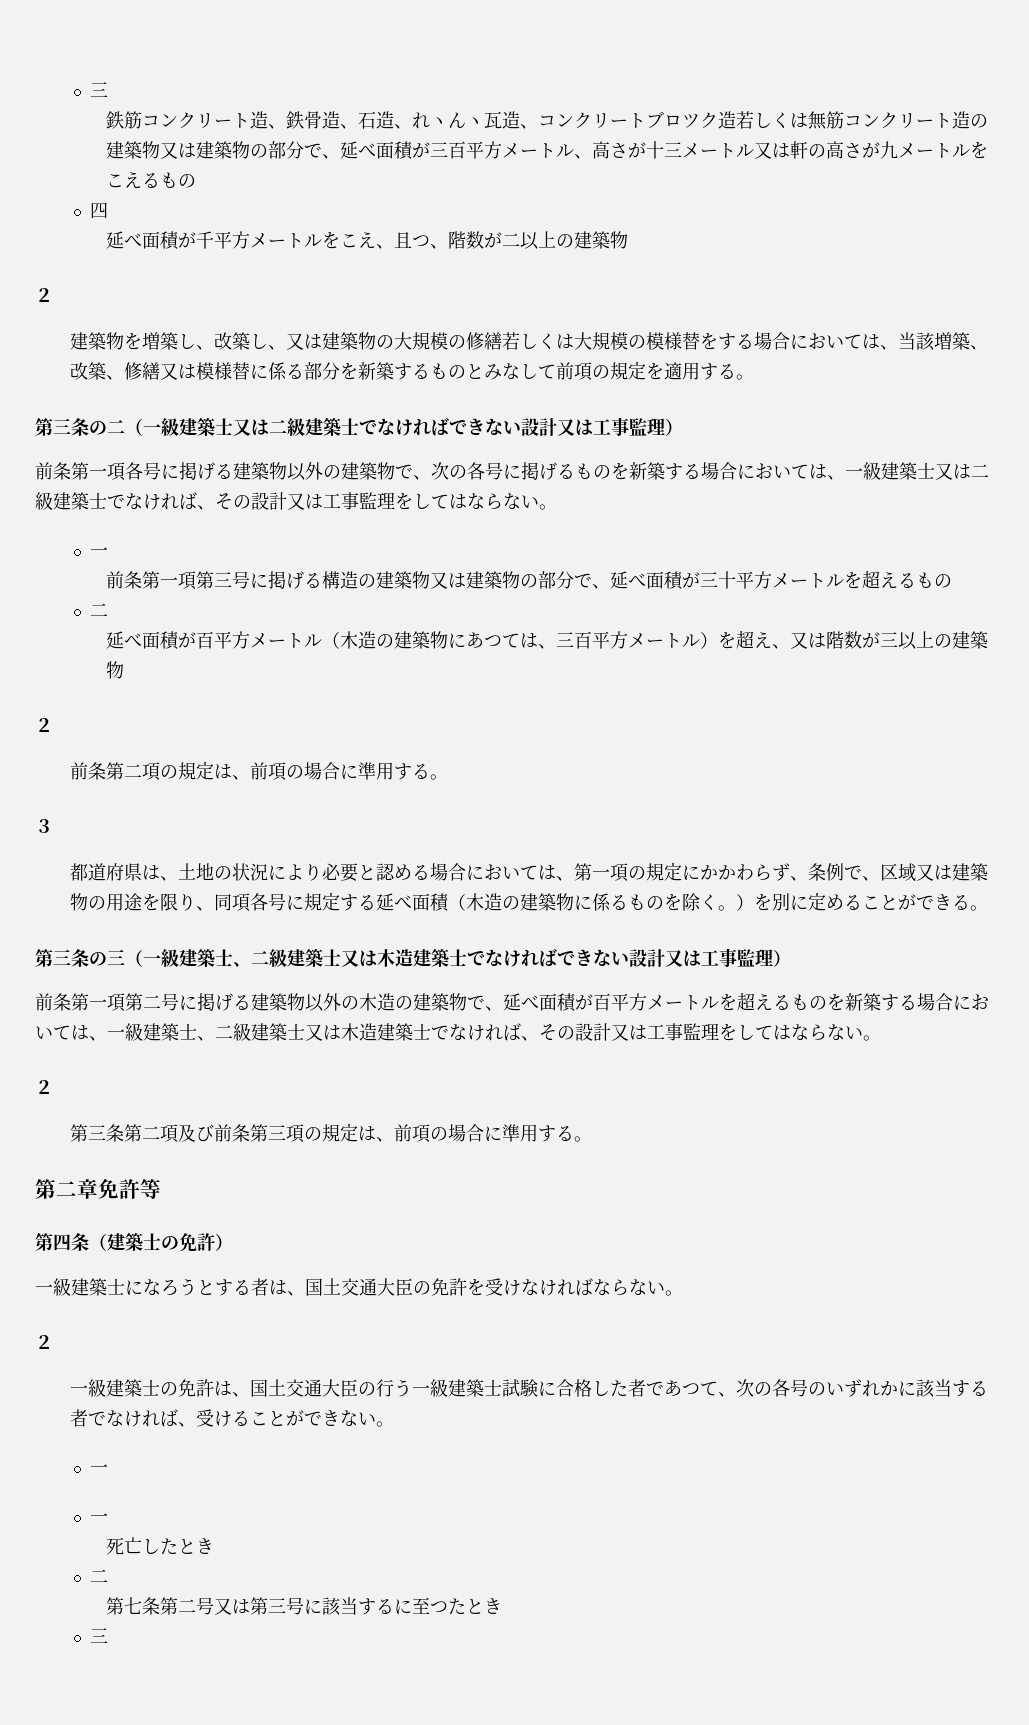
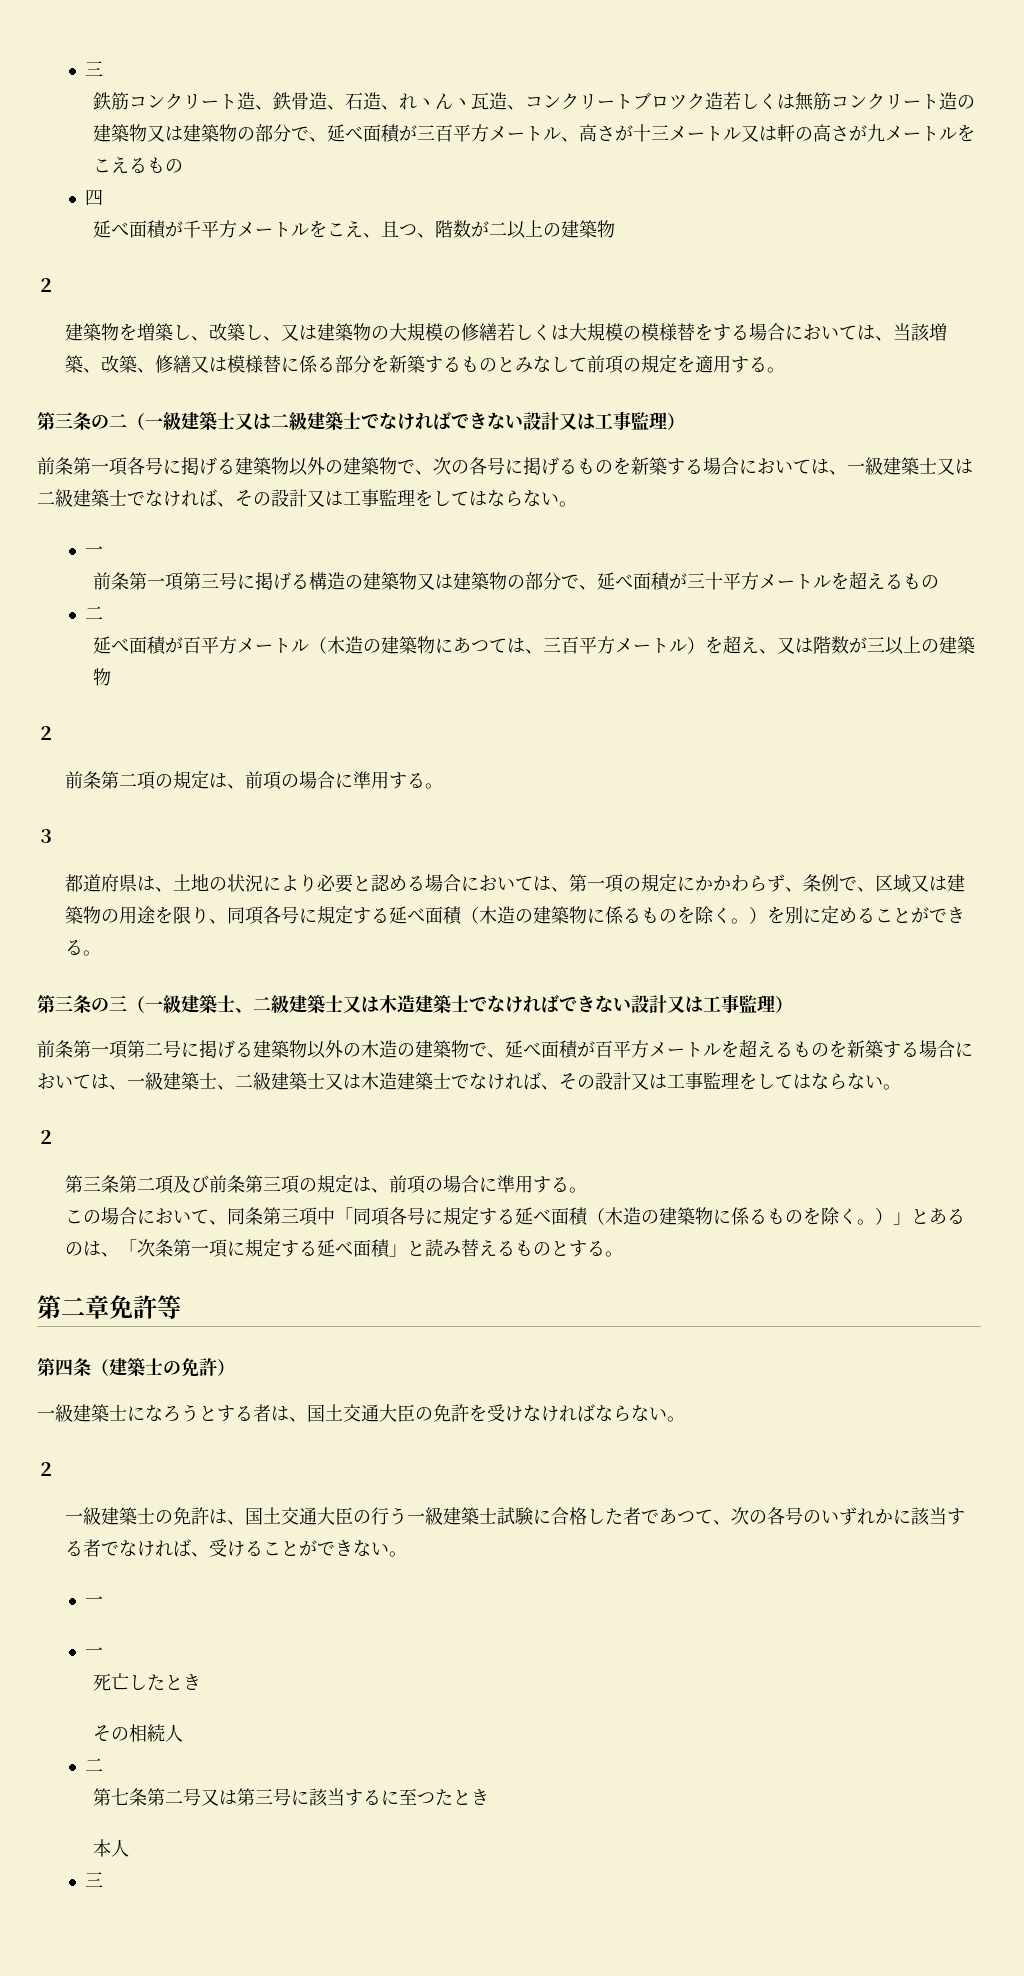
(593, 1139) none -> [65,1206,966,1226] [65,1238,624,1258] // この場合において、同条第三項中「同項各号に規定する延べ面積（木造の建築物に係るものを除く。）」とあるのは、「次条第一項に規定する延べ面積」と読み替えるものとする。
(214, 1546) none -> [93,1724,184,1742] // その相続人
(502, 1606) none -> [93,1839,130,1857] // 本人

